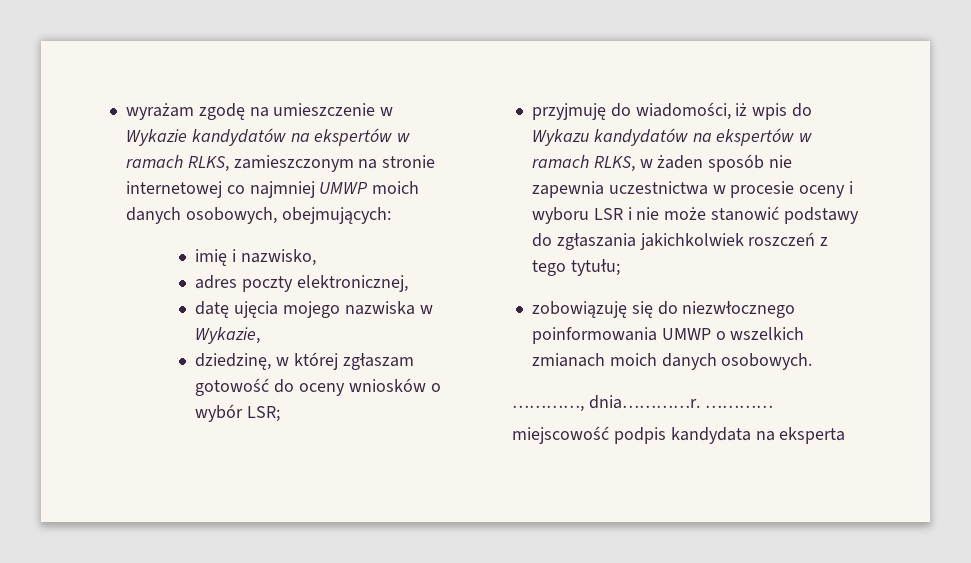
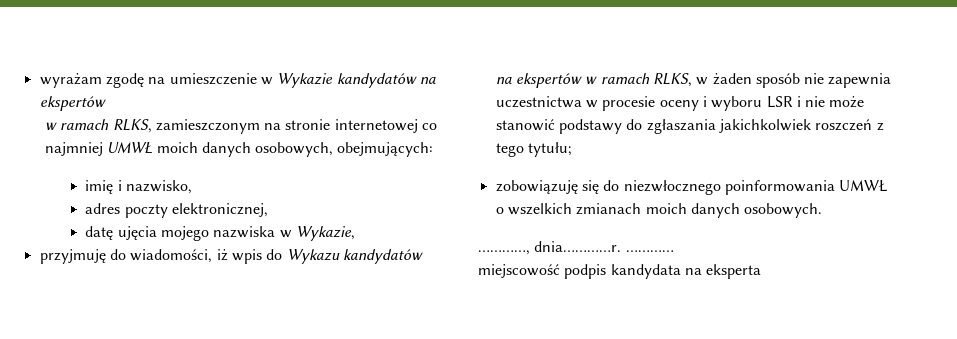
(393, 137) none -> (106, 103) //
[319,182,369,194] UMWP -> [107,142,153,154] UMWŁ
[195,352,414,370] [195,378,441,396] [195,404,281,422] // dziedzinę, w której zgłaszam gotowość do oceny wniosków o wybór LSR; -> (355, 233) none
[661,328,711,340] UMWP -> [839,180,888,192] UMWŁ

